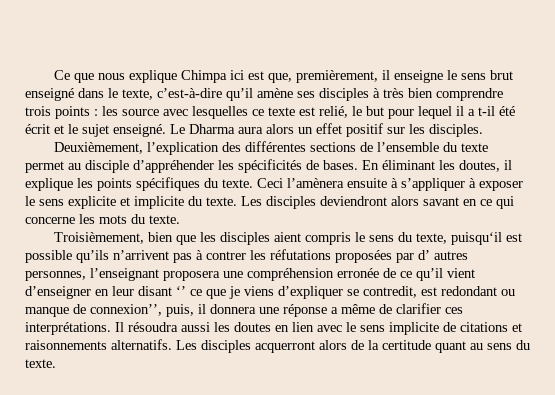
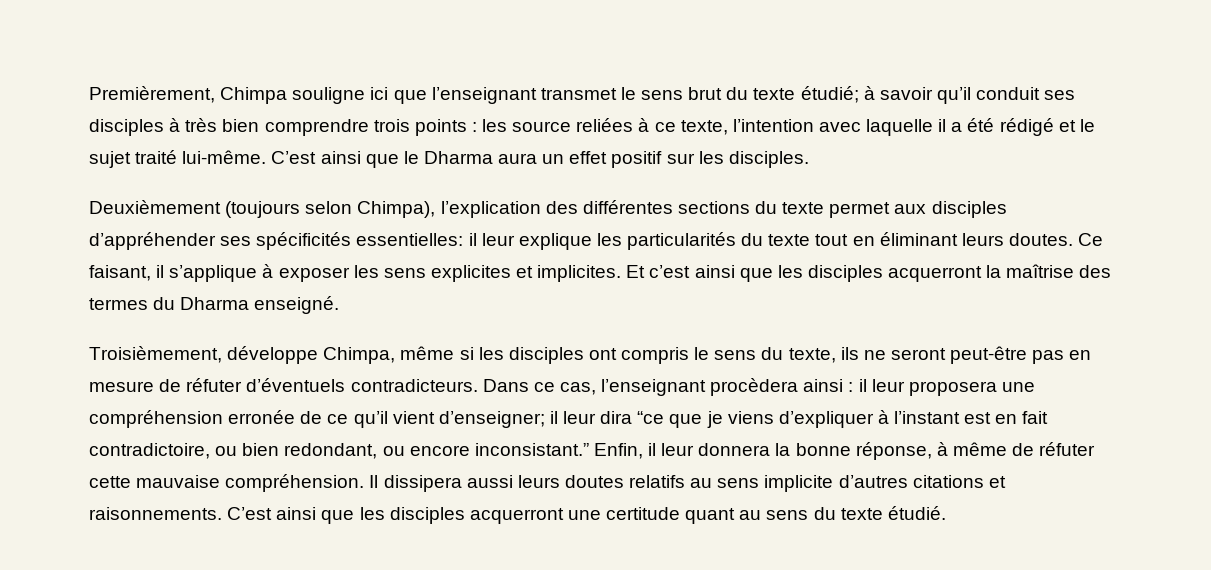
[54,70,514,83] [25,88,293,101] Ce que nous explique Chimpa ici est que, premièrement, il enseigne le sens brut enseigné dans le texte, c’est-à-dire qu’il amène -> [89,86,1041,104] Premièrement, Chimpa souligne ici que l’enseignant transmet le sens brut du texte étudié; à savoir qu’il conduit
[163,106,515,119] [25,124,185,137] avec lesquelles ce texte est relié, le but pour lequel il a t-il été écrit et le sujet enseigné. Le -> [576,118,1095,136] [89,150,419,168] reliées à ce texte, l’intention avec laquelle il a été rédigé et le sujet traité lui-même. C’est ainsi que le
[266,124,294,134] alors -> (538, 158) none
[54,142,144,154] Deuxièmement, -> [89,200,436,218] Deuxièmement (toujours selon Chimpa),
[360,142,440,152] de l’ensemble -> (750, 207) none
[68,159,512,173] [25,177,523,191] [25,196,514,209] [25,214,180,224] [54,232,302,245] au disciple d’appréhender les spécificités de bases. En éliminant les doutes, il explique les points spécifiques du texte. Ceci l’amènera ensuite à s’appliquer à exposer le sens explicite et implicite du texte. Les disciples deviendront alors savant en ce qui concerne les mots du texte. // Troisièmement, bien que les disciples aient -> [894,201,1007,218] [89,232,1104,250] [89,264,1112,282] [89,296,340,314] [89,346,617,364] aux disciples d’appréhender ses spécificités essentielles: il leur explique les particularités du texte tout en éliminant leurs doutes. Ce faisant, il s’applique à exposer les sens explicites et implicites. Et c’est ainsi que les disciples acquerront la maîtrise des termes du Dharma enseigné. // Troisièmement, développe Chimpa, même si les disciples ont
[451,232,523,245] [25,249,468,263] [25,268,159,281] puisqu‘il est possible qu’ils n’arrivent pas à contrer les réfutations proposées par d’ autres personnes, l’enseignant -> [840,346,1092,364] [89,378,905,396] ils ne seront peut-être pas en mesure de réfuter d’éventuels contradicteurs. Dans ce cas, l’enseignant procèdera ainsi : il leur
[25,286,515,299] [25,303,463,317] [25,322,356,335] d’enseigner en leur disant ‘’ ce que je viens d’expliquer se contredit, est redondant ou manque de connexion’’, puis, il donnera une réponse a même de clarifier ces interprétations. Il résoudra aussi les doutes en lien avec le -> [438,410,1049,428] [89,442,1096,460] [89,474,713,492] d’enseigner; il leur dira “ce que je viens d’expliquer à l’instant est en fait contradictoire, ou bien redondant, ou encore inconsistant.” Enfin, il leur donnera la bonne réponse, à même de réfuter cette mauvaise compréhension. Il dissipera aussi leurs doutes relatifs au
[443,322,456,332] de -> [838,475,908,488] d’autres
[25,339,379,353] raisonnements alternatifs. Les disciples acquerront alors de la -> [89,507,601,524] raisonnements. C’est ainsi que les disciples acquerront une
[25,359,56,368] texte. -> [840,506,946,520] texte étudié.

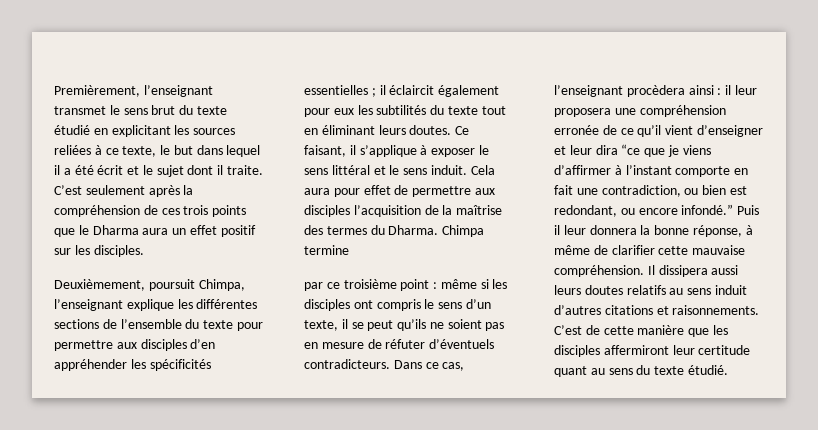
[220,87,427,104] Chimpa souligne ici que -> (140, 91) none
[800,86,1076,104] [89,118,934,136] étudié; à savoir qu’il conduit ses disciples à très bien comprendre trois points : les source reliées à ce texte, l’intention avec laquelle -> [54,125,236,137] [54,145,261,157] étudié en explicitant les sources reliées à ce texte, le but dans lequel
[999,118,1054,136] rédigé -> [97,165,124,175] écrit
[135,150,361,164] traité lui-même. C’est ainsi -> [187,165,264,175] [54,185,194,197] [54,205,247,217] dont il traite. C’est seulement après la compréhension de ces trois points
[89,200,1007,218] [89,232,737,250] Deuxièmement (toujours selon Chimpa), l’explication des différentes sections du texte permet aux disciples d’appréhender ses spécificités essentielles: il leur explique les particularités -> [54,279,245,291] [54,299,258,311] [54,319,263,331] [54,339,216,351] [54,359,211,371] [304,85,500,97] [304,105,427,117] Deuxièmement, poursuit Chimpa, l’enseignant explique les différentes sections de l’ensemble du texte pour permettre aux disciples d’en appréhender les spécificités essentielles ; il éclaircit également pour eux les subtilités
[353,265,983,282] les sens explicites et implicites. Et c’est ainsi que les disciples acquerront -> [478,145,489,155] [304,165,495,175] [304,185,495,197] [304,205,439,217] le sens littéral et le sens induit. Cela aura pour effet de permettre aux disciples l’acquisition de
[180,296,340,314] [89,346,396,364] Dharma enseigné. // Troisièmement, développe Chimpa, -> [388,225,485,237] [304,245,349,255] [304,279,438,291] Dharma. Chimpa termine // par ce troisième point :
[761,346,1028,364] du texte, ils ne seront peut-être -> [465,299,491,309] [304,319,482,331] d’un texte, il se peut qu’ils ne soient
[438,411,558,428] d’enseigner; il -> [696,125,763,137] [554,146,566,155] d’enseigner et
[778,411,874,428] d’expliquer -> [554,165,611,175] d’affirmer
[964,412,992,424] est -> [675,166,731,177] comporte
[89,443,210,459] contradictoire, -> [576,185,681,197] une contradiction,
(280, 449) none -> [729,186,747,195] est
[474,443,643,459] inconsistant.” Enfin, -> [681,204,760,215] infondé.” Puis
[1039,442,1096,456] réfuter -> [611,245,655,255] clarifier
[764,475,834,492] implicite -> [714,285,747,295] induit
[276,507,601,524] ainsi que les disciples acquerront une -> [585,325,728,337] [554,345,695,357] de cette manière que les disciples affermiront leur

